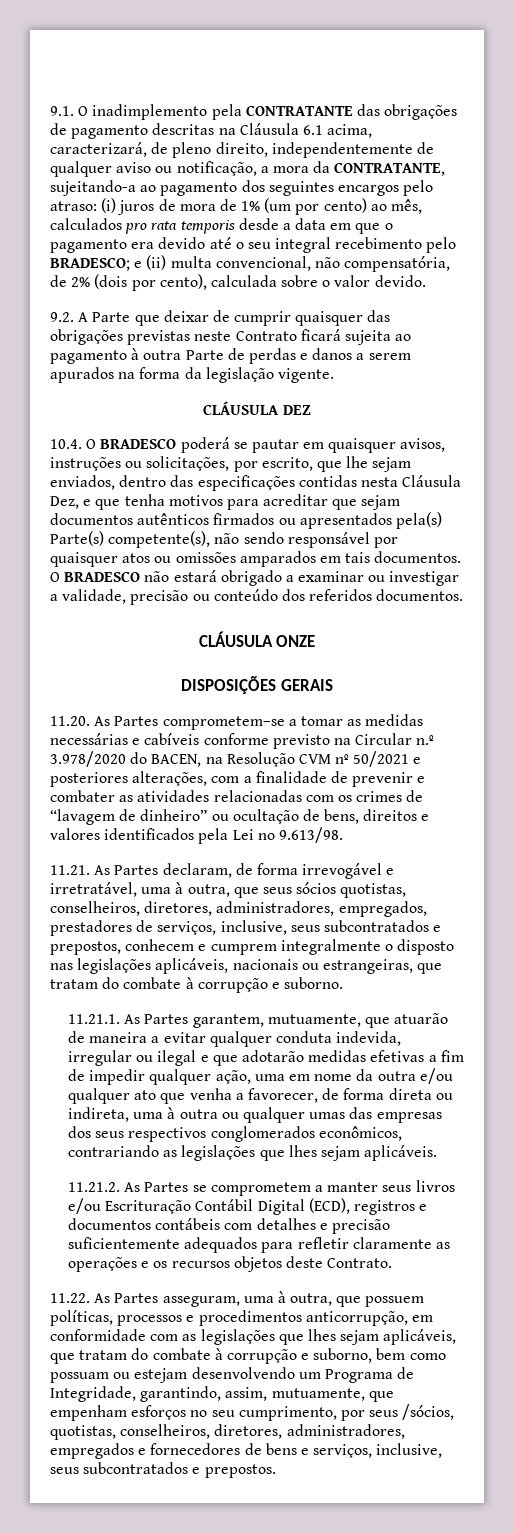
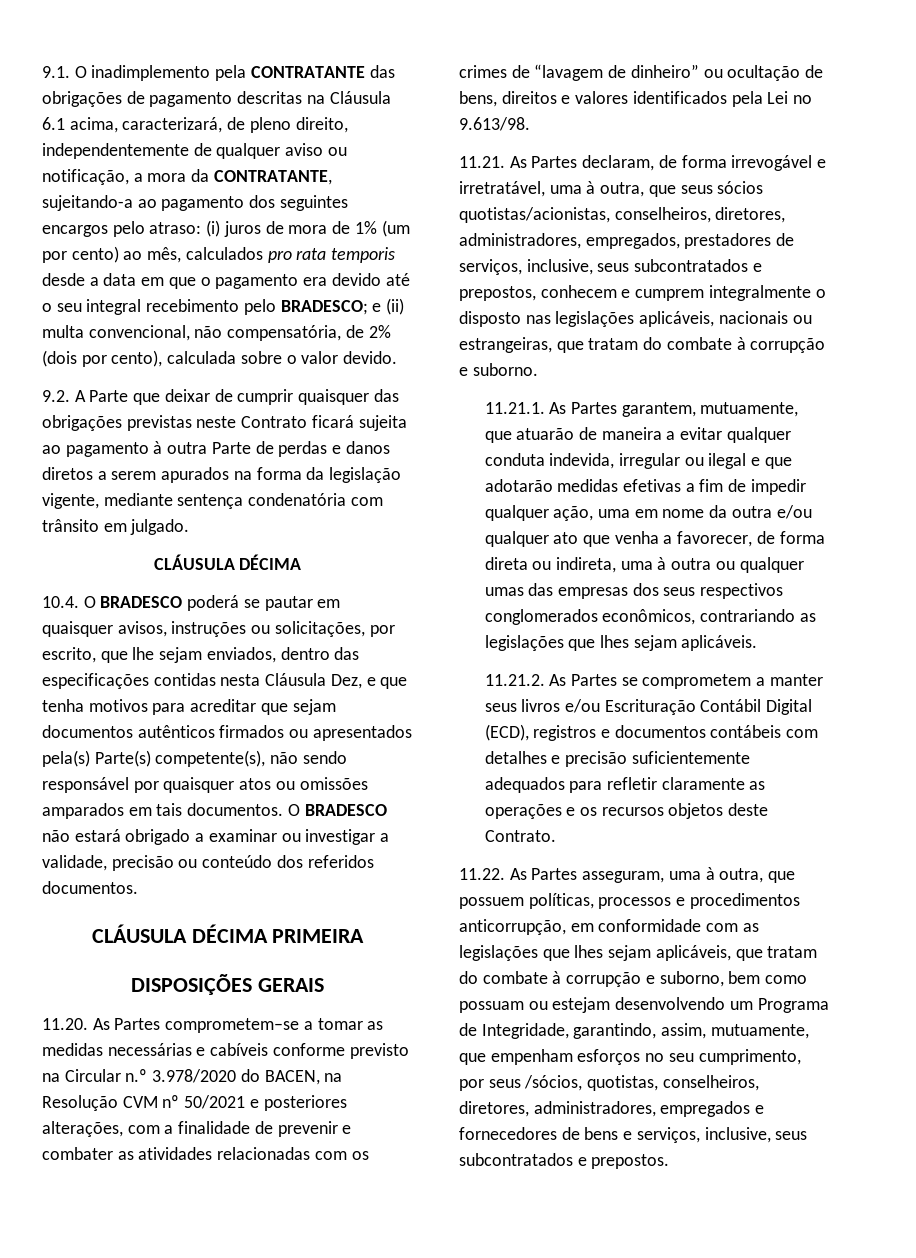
(353, 354) none -> [42,467,93,480] diretos
[277,368,334,383] [203,401,311,415] vigente. // CLÁUSULA DEZ -> [42,493,383,509] [42,519,190,535] [153,554,302,570] vigente, mediante sentença condenatória com trânsito em julgado. // CLÁUSULA DÉCIMA
[276,635,316,647] ONZE -> [191,924,365,943] DÉCIMA PRIMEIRA
[340,883,407,898] quotistas, -> [459,207,610,223] quotistas/acionistas,

